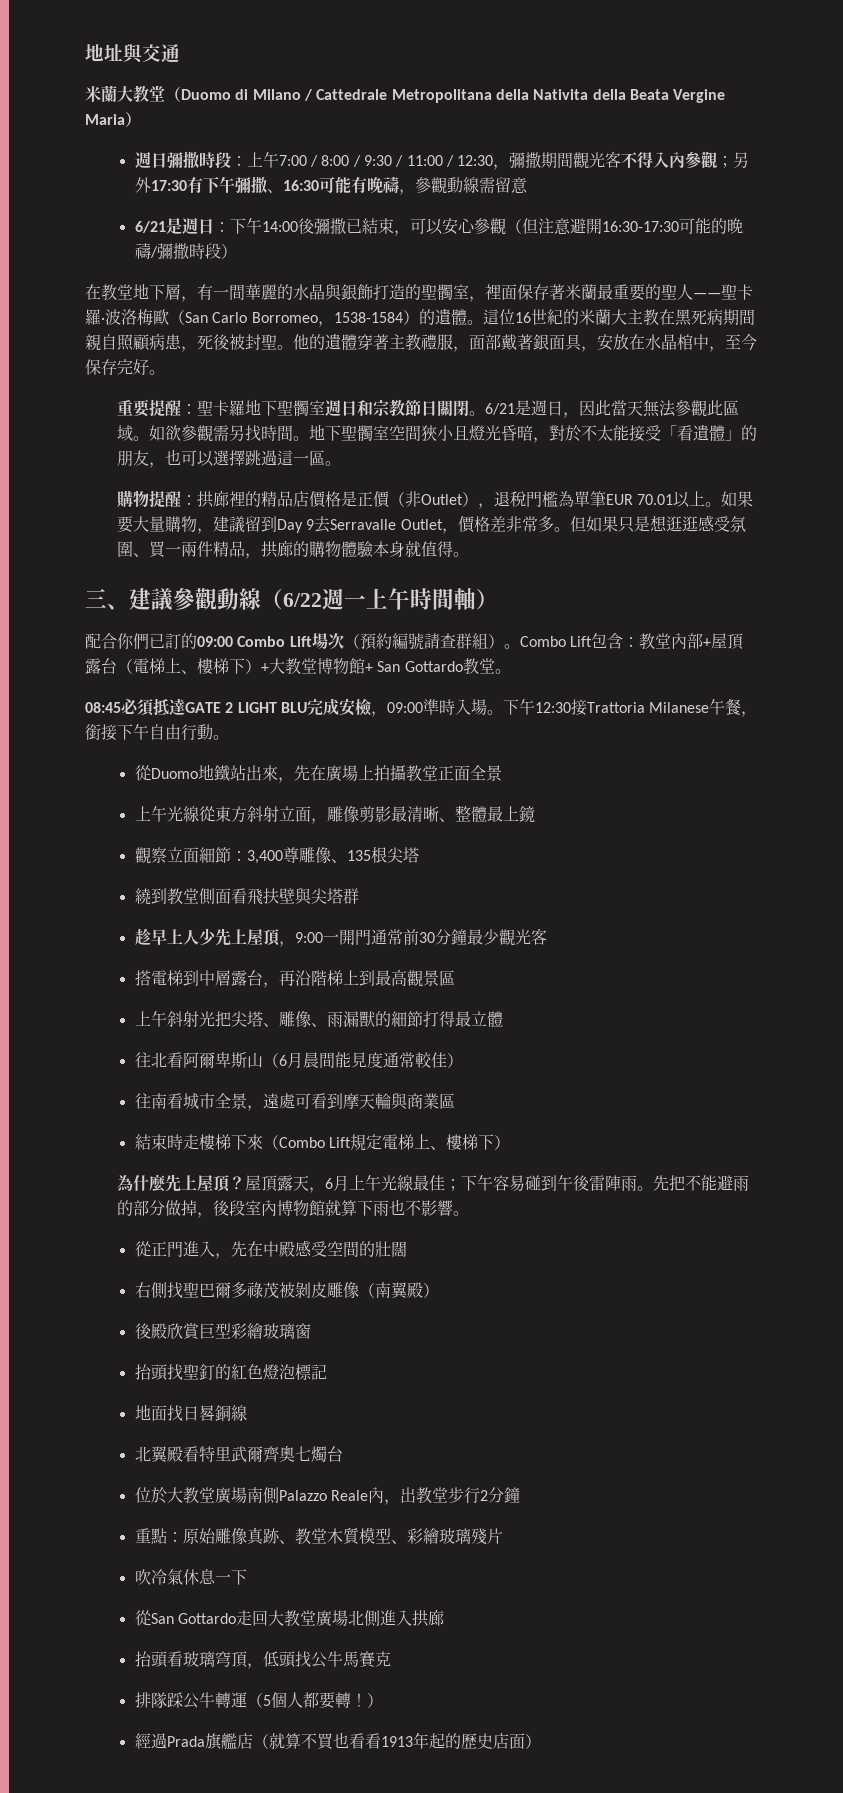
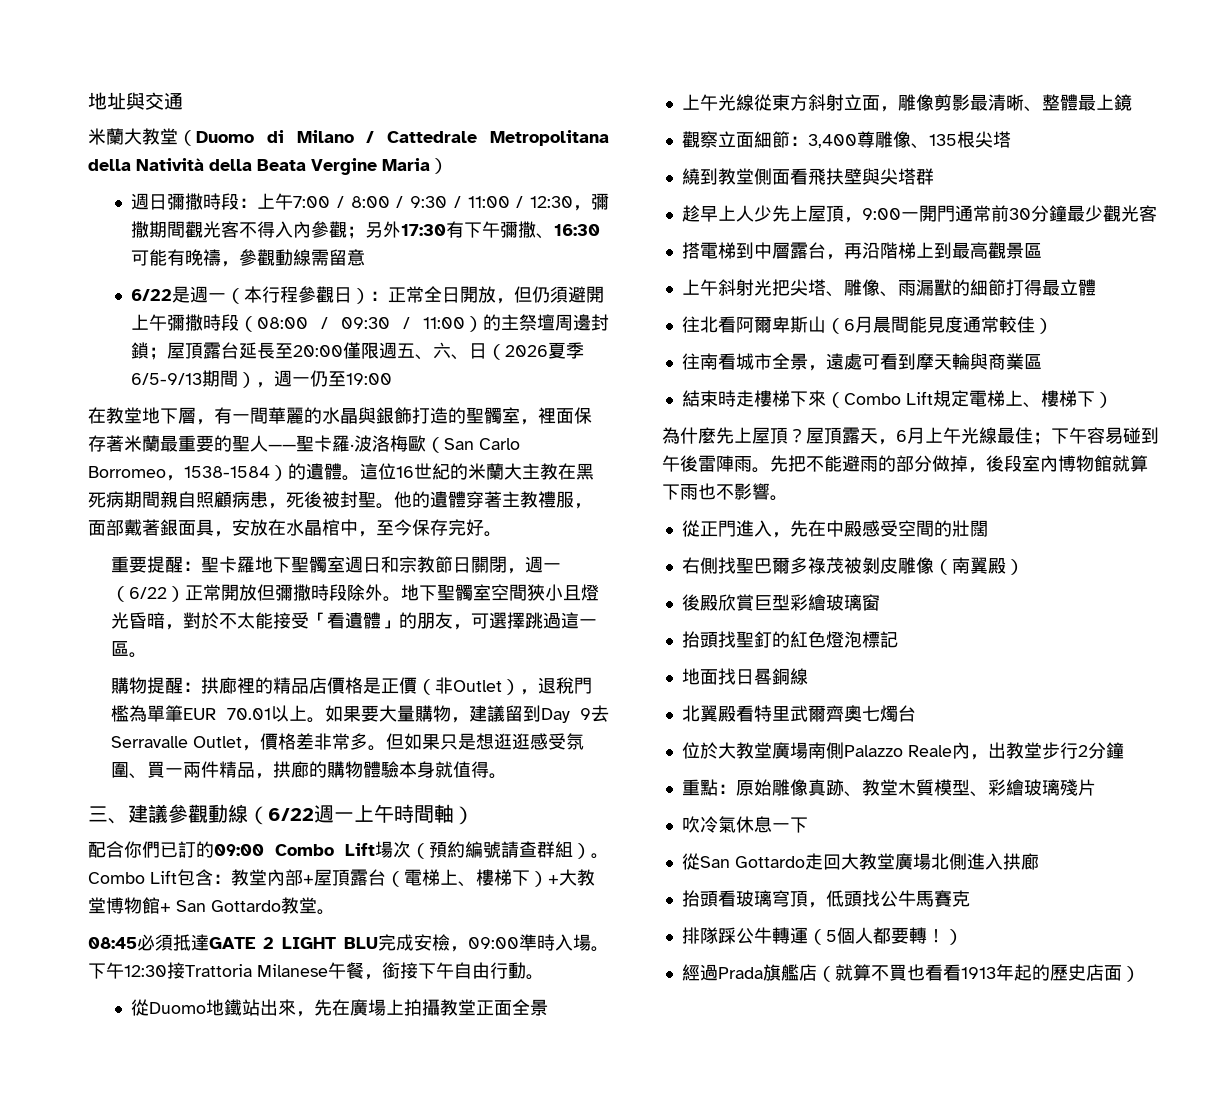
[533,89,589,100] Nativita -> [136,158,204,171] Natività
[134,218,743,236] [134,243,237,259] 6/21是週日：下午14:00後彌撒已結束，可以安心參觀（但注意避開16:30-17:30可能的晚禱/彌撒時段） -> [131,286,605,304] [131,314,609,332] [131,342,585,360] [131,370,393,388] 6/22是週一（本行程參觀日）：正常全日開放，但仍須避開上午彌撒時段（08:00 / 09:30 / 11:00）的主祭壇周邊封鎖；屋頂露台延長至20:00僅限週五、六、日（2026夏季6/5-9/13期間），週一仍至19:00
[468,400,739,418] [116,425,293,442] 。6/21是週日，因此當天無法參觀此區域。如欲參觀需另找時間 -> [507,556,562,574] [111,584,384,602] ，週一（6/22）正常開放但彌撒時段除外
[164,449,214,467] 也可以 -> [471,613,490,629] 可

